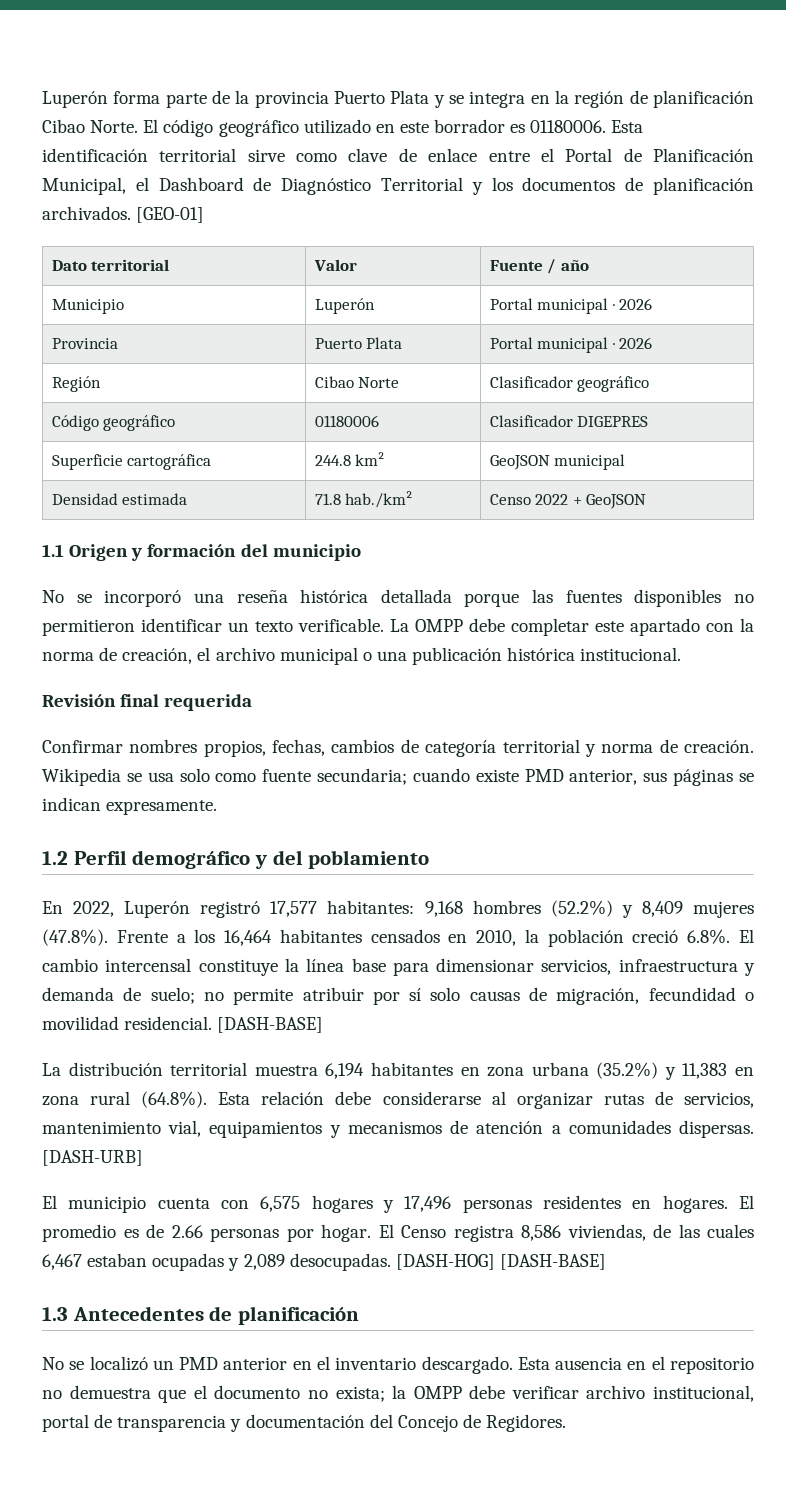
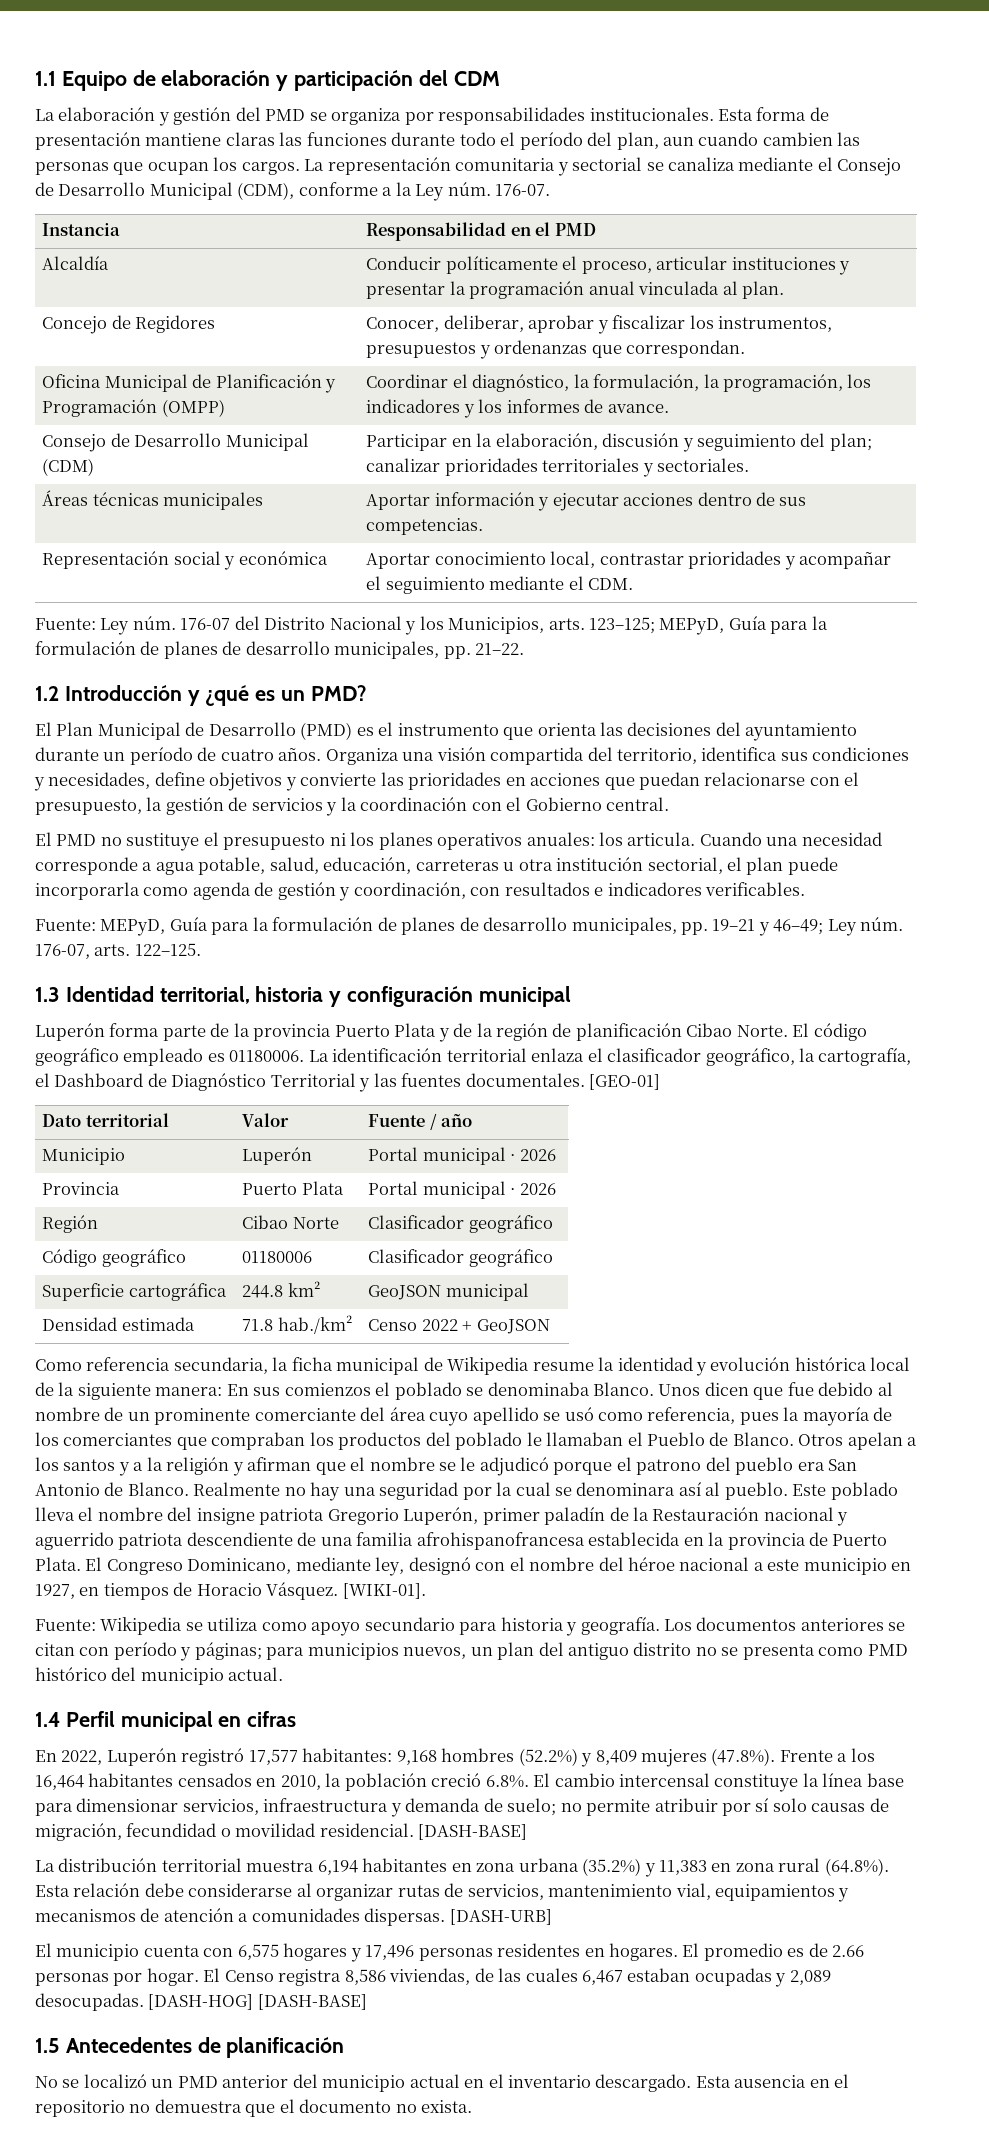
(42, 99) none -> [35,70,500,91] [35,107,829,126] [35,132,861,150] [35,157,902,176] [35,182,551,201] [42,223,121,236] [366,222,596,241] [42,256,110,270] [366,256,850,275] [366,281,784,299] [42,315,216,334] [366,315,832,334] [366,340,746,359] [42,374,337,393] [42,399,225,417] [366,374,872,392] [366,399,669,418] [42,433,309,452] [42,458,95,476] [366,433,872,452] [366,458,750,477] [42,490,264,510] [366,492,807,511] [366,518,484,535] [42,551,328,570] [366,551,891,570] [366,576,634,594] [35,616,828,635] [35,641,525,659] [35,685,367,706] [35,722,858,741] [35,747,910,765] [34,772,860,791] [35,797,670,816] [35,832,882,851] [35,857,838,875] [35,882,806,901] [35,917,904,936] [35,943,201,959] [35,986,571,1007] 1.1 Equipo de elaboración y participación del CDM // La elaboración y gestión del PMD se organiza por responsabilidades institucionales. Esta forma de presentación mantiene claras las funciones durante todo el período del plan, aun cuando cambien las personas que ocupan los cargos. La representación comunitaria y sectorial se canaliza mediante el Consejo de Desarrollo Municipal (CDM), conforme a la Ley núm. 176-07. // Instancia | Responsabilidad en el PMD // Alcaldía | Conducir políticamente el proceso, articular instituciones y presentar la programación anual vinculada al plan. // Concejo de Regidores | Conocer, deliberar, aprobar y fiscalizar los instrumentos, presupuestos y ordenanzas que correspondan. // Oficina Municipal de Planificación y Programación (OMPP) | Coordinar el diagnóstico, la formulación, la programación, los indicadores y los informes de avance. // Consejo de Desarrollo Municipal (CDM) | Participar en la elaboración, discusión y seguimiento del plan; canalizar prioridades territoriales y sectoriales. // Áreas técnicas municipales | Aportar información y ejecutar acciones dentro de sus competencias. // Representación social y económica | Aportar conocimiento local, contrastar prioridades y acompañar el seguimiento mediante el CDM. // Fuente: Ley núm. 176-07 del Distrito Nacional y los Municipios, arts. 123–125; MEPyD, Guía para la formulación de planes de desarrollo municipales, pp. 21–22. // 1.2 Introducción y ¿qué es un PMD? // El Plan Municipal de Desarrollo (PMD) es el instrumento que orienta las decisiones del ayuntamiento durante un período de cuatro años. Organiza una visión compartida del territorio, identifica sus condiciones y necesidades, define objetivos y convierte las prioridades en acciones que puedan relacionarse con el presupuesto, la gestión de servicios y la coordinación con el Gobierno central. // El PMD no sustituye el presupuesto ni los planes operativos anuales: los articula. Cuando una necesidad corresponde a agua potable, salud, educación, carreteras u otra institución sectorial, el plan puede incorporarla como agenda de gestión y coordinación, con resultados e indicadores verificables. // Fuente: MEPyD, Guía para la formulación de planes de desarrollo municipales, pp. 19–21 y 46–49; Ley núm. 176-07, arts. 122–125. // 1.3 Identidad territorial, historia y configuración municipal //
[448,91,550,108] se integra en -> [453,1023,473,1037] de
[303,119,506,134] utilizado en este borrador -> [123,1048,204,1066] empleado
[611,120,644,133] Esta -> [308,1050,329,1062] La
[247,148,755,162] [42,177,126,195] sirve como clave de enlace entre el Portal de Planificación Municipal, -> [531,1048,912,1066] enlaza el clasificador geográfico, la cartografía,
[491,177,754,195] [42,206,131,220] los documentos de planificación archivados. -> [373,1073,585,1087] las fuentes documentales.
[577,416,649,427] DIGEPRES -> [468,1249,553,1267] geográfico
[42,544,361,561] [42,589,754,607] [42,618,754,636] [42,647,682,665] [42,694,253,711] [42,739,755,757] [42,768,754,786] [42,797,218,815] [42,850,430,869] 1.1 Origen y formación del municipio // No se incorporó una reseña histórica detallada porque las fuentes disponibles no permitieron identificar un texto verificable. La OMPP debe completar este apartado con la norma de creación, el archivo municipal o una publicación histórica institucional. // Revisión final requerida // Confirmar nombres propios, fechas, cambios de categoría territorial y norma de creación. Wikipedia se usa solo como fuente secundaria; cuando existe PMD anterior, sus páginas se indican expresamente. // 1.2 Perfil demográfico y del poblamiento -> [35,1357,911,1376] [35,1382,893,1400] [35,1407,893,1426] [35,1432,918,1450] [35,1457,858,1476] [35,1482,898,1501] [35,1507,849,1526] [35,1532,888,1550] [35,1557,912,1576] [35,1582,426,1600] [35,1617,906,1636] [35,1642,908,1661] [35,1667,284,1685] [35,1711,297,1732] Como referencia secundaria, la ficha municipal de Wikipedia resume la identidad y evolución histórica local de la siguiente manera: En sus comienzos el poblado se denominaba Blanco. Unos dicen que fue debido al nombre de un prominente comerciante del área cuyo apellido se usó como referencia, pues la mayoría de los comerciantes que compraban los productos del poblado le llamaban el Pueblo de Blanco. Otros apelan a los santos y a la religión y afirman que el nombre se le adjudicó porque el patrono del pueblo era San Antonio de Blanco. Realmente no hay una seguridad por la cual se denominara así al pueblo. Este poblado lleva el nombre del insigne patriota Gregorio Luperón, primer paladín de la Restauración nacional y aguerrido patriota descendiente de una familia afrohispanofrancesa establecida en la provincia de Puerto Plata. El Congreso Dominicano, mediante ley, designó con el nombre del héroe nacional a este municipio en 1927, en tiempos de Horacio Vásquez. [WIKI-01]. // Fuente: Wikipedia se utiliza como apoyo secundario para historia y geografía. Los documentos anteriores se citan con período y páginas; para municipios nuevos, un plan del antiguo distrito no se presenta como PMD histórico del municipio actual. // 1.4 Perfil municipal en cifras
[42,1307,68,1321] 1.3 -> [35,2038,60,2053] 1.5
(288, 1363) none -> [292,2074,460,2092] del municipio actual
[335,1385,754,1402] [42,1414,567,1432] exista; la OMPP debe verificar archivo institucional, portal de transparencia y documentación del Concejo de Regidores. -> [421,2100,473,2113] exista.

